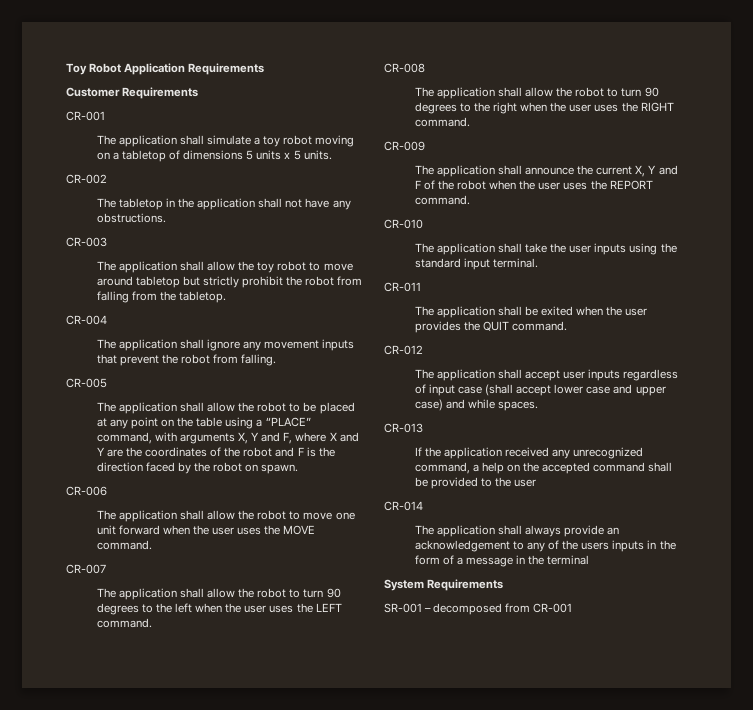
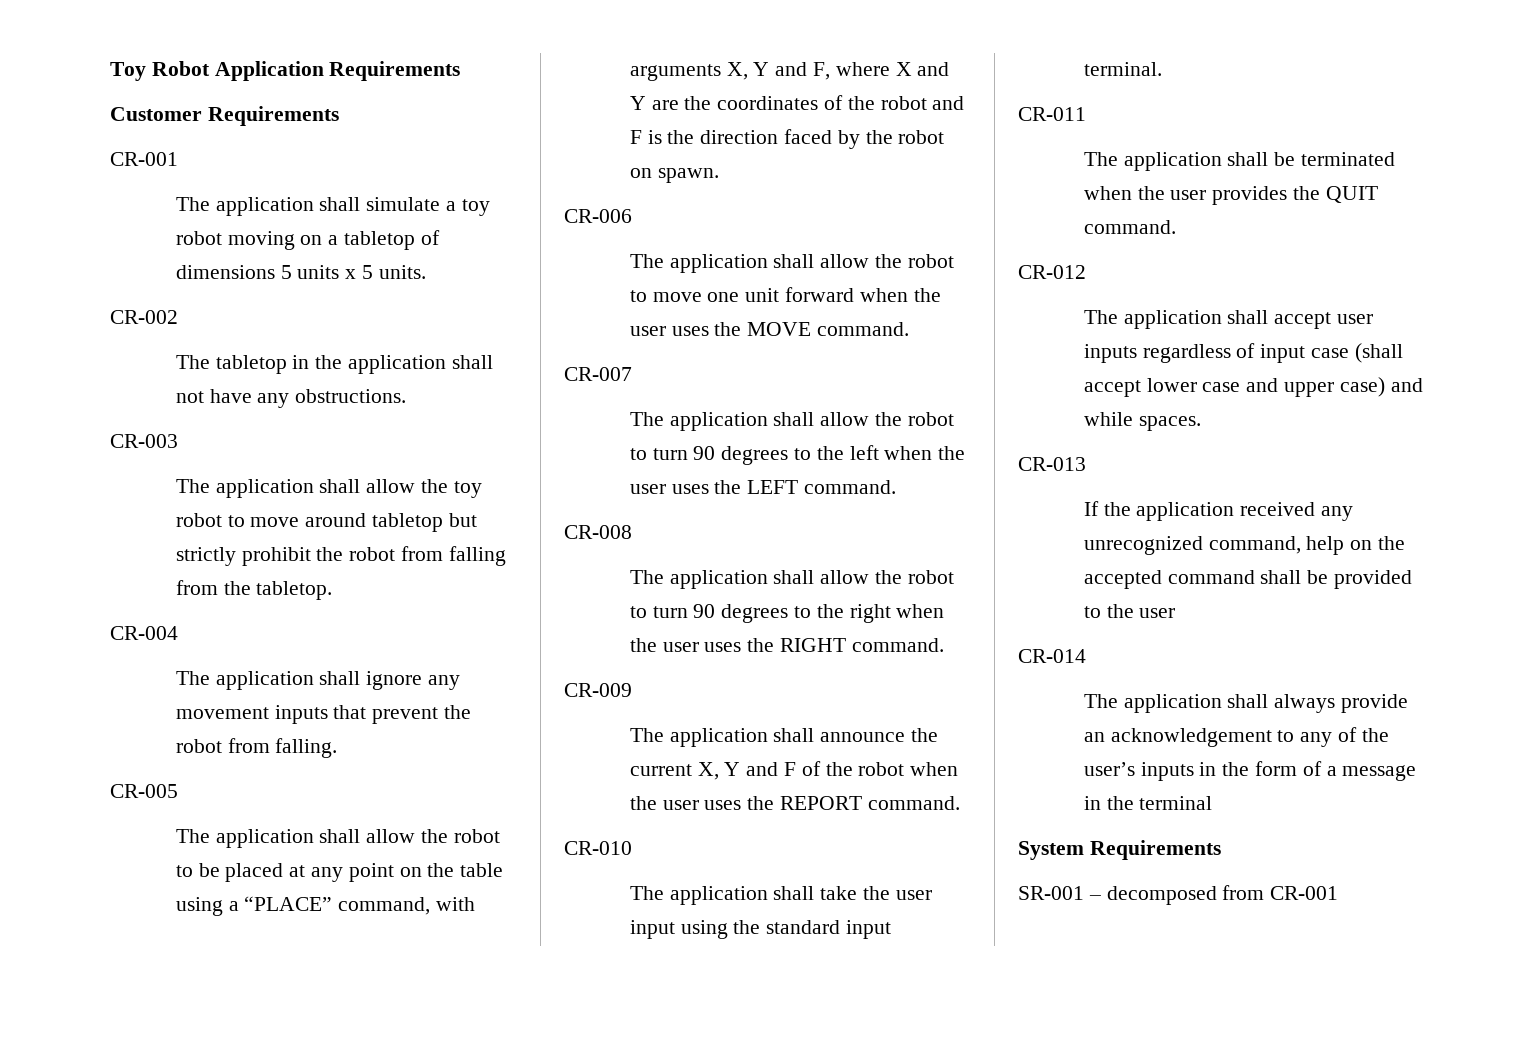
[594,243,627,255] inputs -> [629,920,675,939] input
[541,306,574,316] exited -> [1301,152,1396,166] terminated
[472,464,479,472] a -> (1301, 545) none
[581,542,610,550] users -> [1083,762,1135,776] user’s

